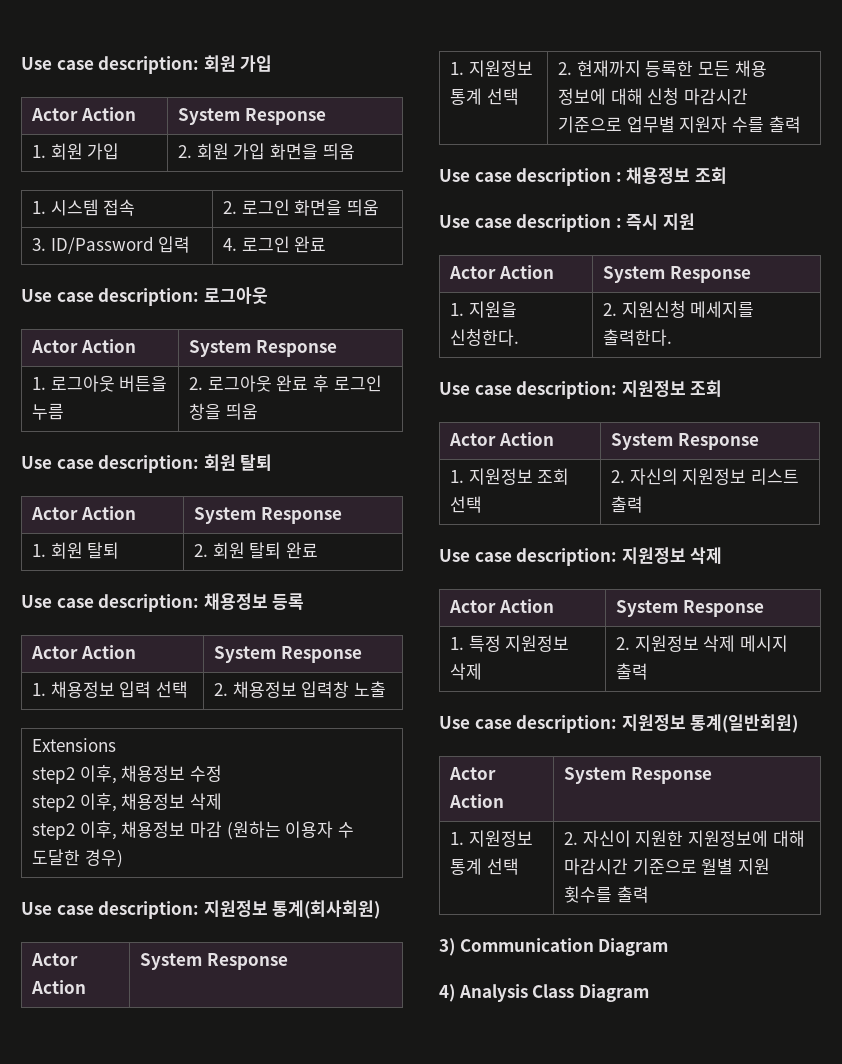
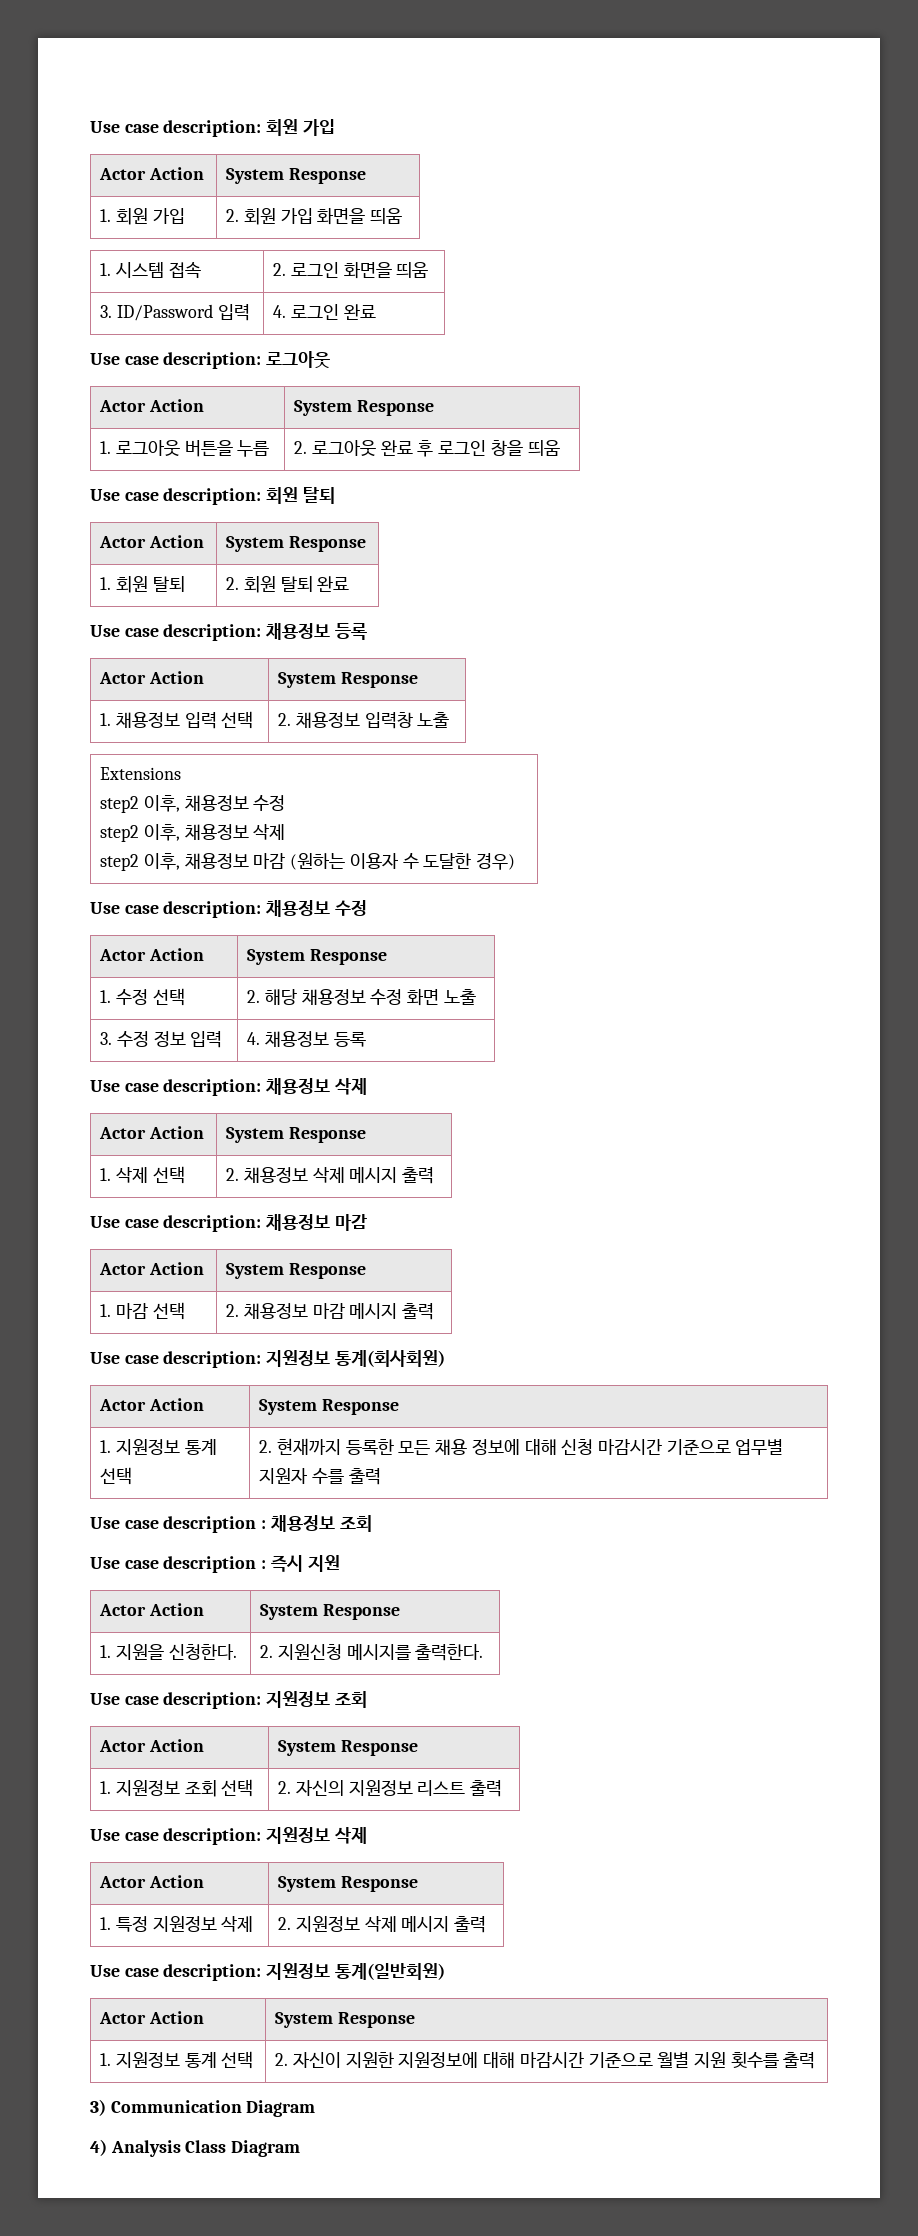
(123, 858) none -> [90,900,367,918] [99,948,204,961] [247,949,387,965] [100,988,185,1006] [247,988,476,1006] [100,1031,223,1048] [247,1031,366,1047] [90,1078,367,1096] [99,1126,204,1139] [226,1127,366,1143] [100,1166,185,1184] [226,1167,435,1184] [90,1214,367,1232] [99,1262,204,1275] [226,1263,366,1279] [100,1302,185,1320] [226,1303,435,1320] // Use case description: 채용정보 수정 // Actor Action | System Response // 1. 수정 선택 | 2. 해당 채용정보 수정 화면 노출 // 3. 수정 정보 입력 | 4. 채용정보 등록 // Use case description: 채용정보 삭제 // Actor Action | System Response // 1. 삭제 선택 | 2. 채용정보 삭제 메시지 출력 // Use case description: 채용정보 마감 // Actor Action | System Response // 1. 마감 선택 | 2. 채용정보 마감 메시지 출력
[690,301,755,318] 메세지를 -> [346,1644,411,1660] 메시지를

